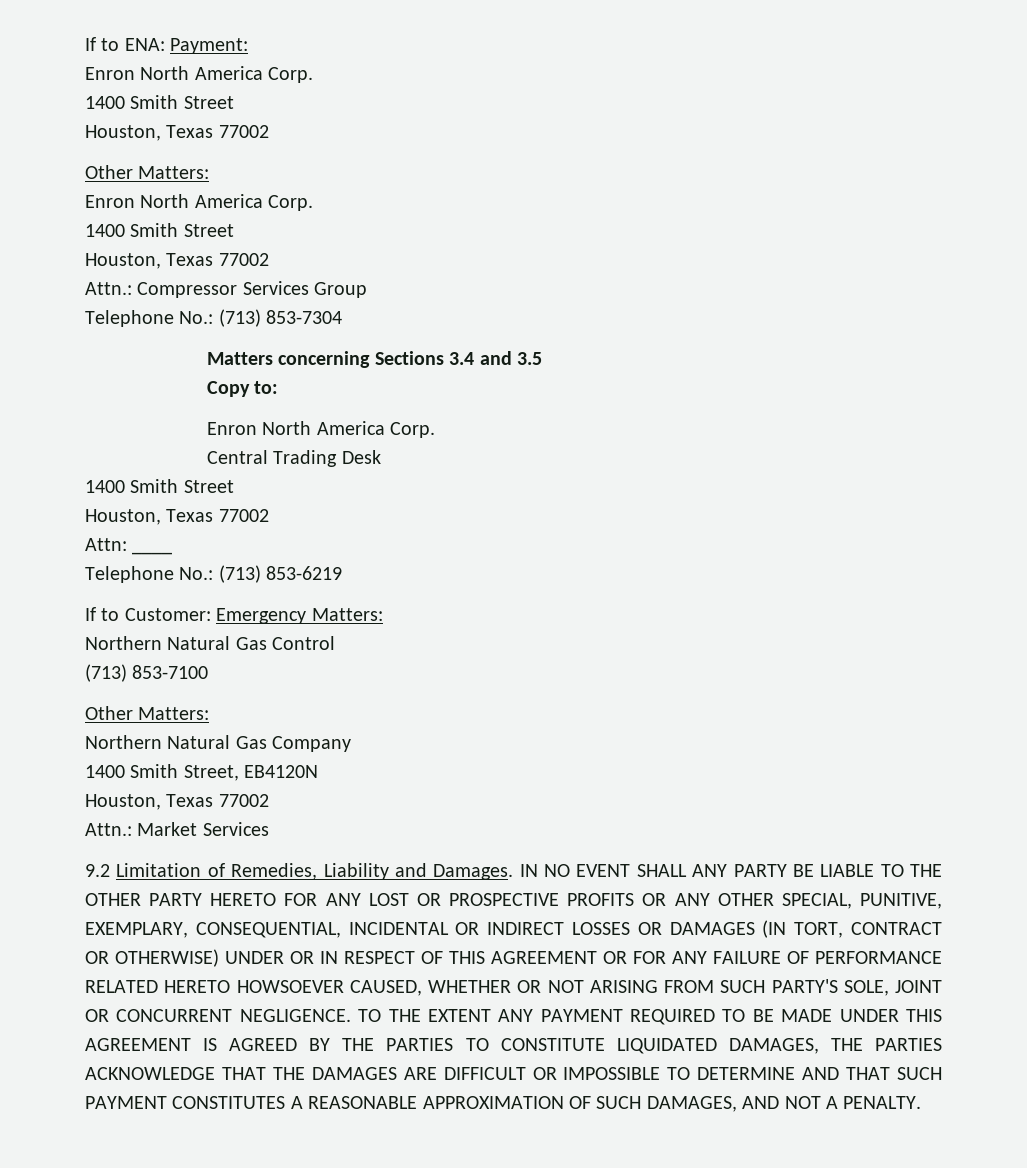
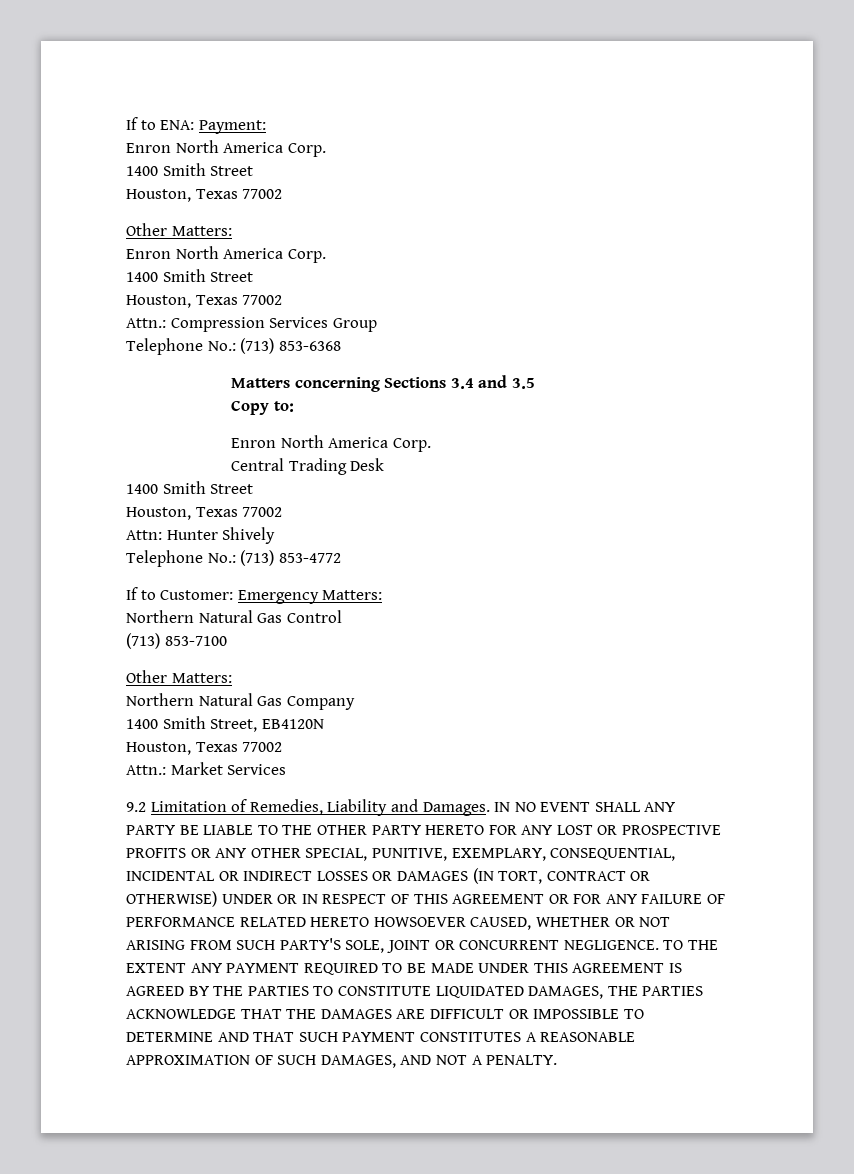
[137,282,238,298] Compressor -> [170,317,265,332] Compression
[266,310,343,324] 853-7304 -> [278,341,341,351] 853-6368
[132,551,173,555] [85,565,343,583] ____ // Telephone No.: (713) 853-6219 -> [166,527,276,544] [126,550,341,567] Hunter Shively // Telephone No.: (713) 853-4772

